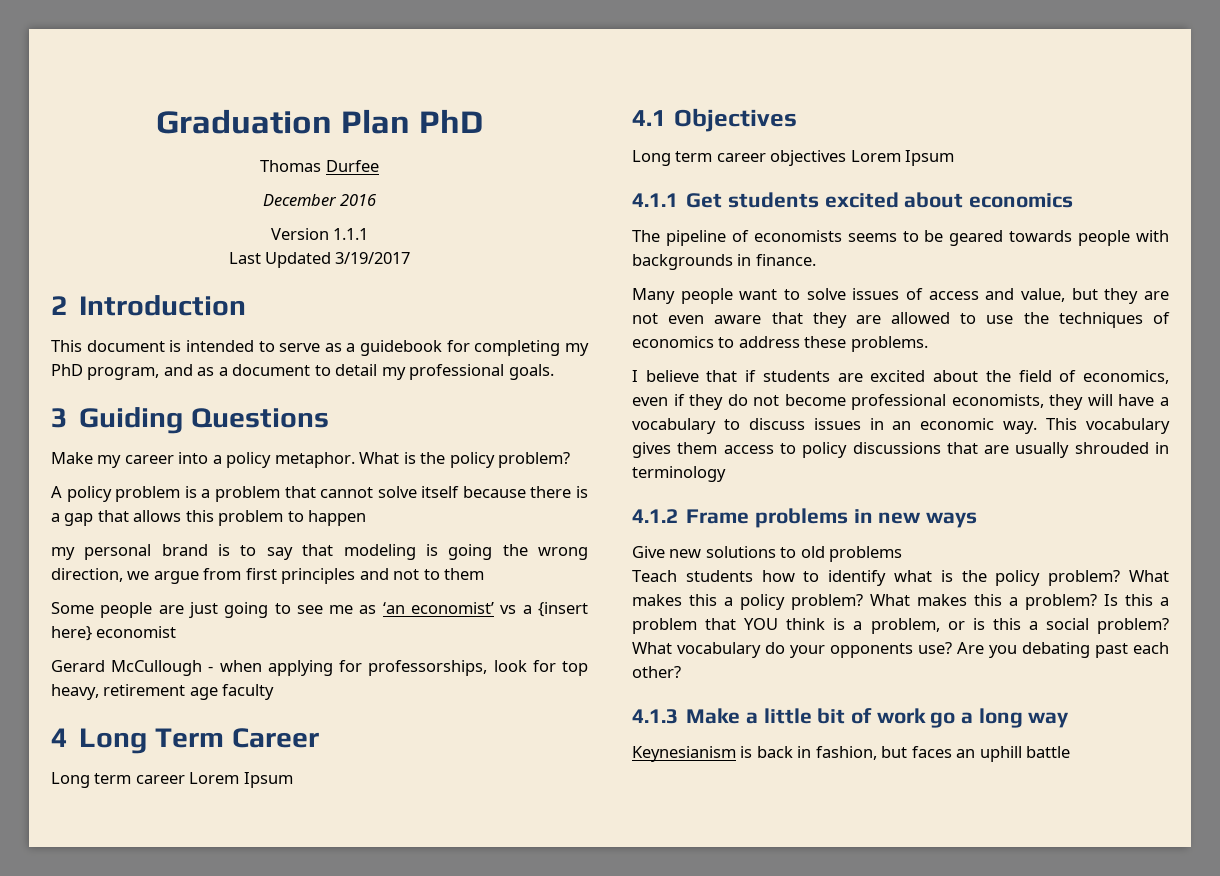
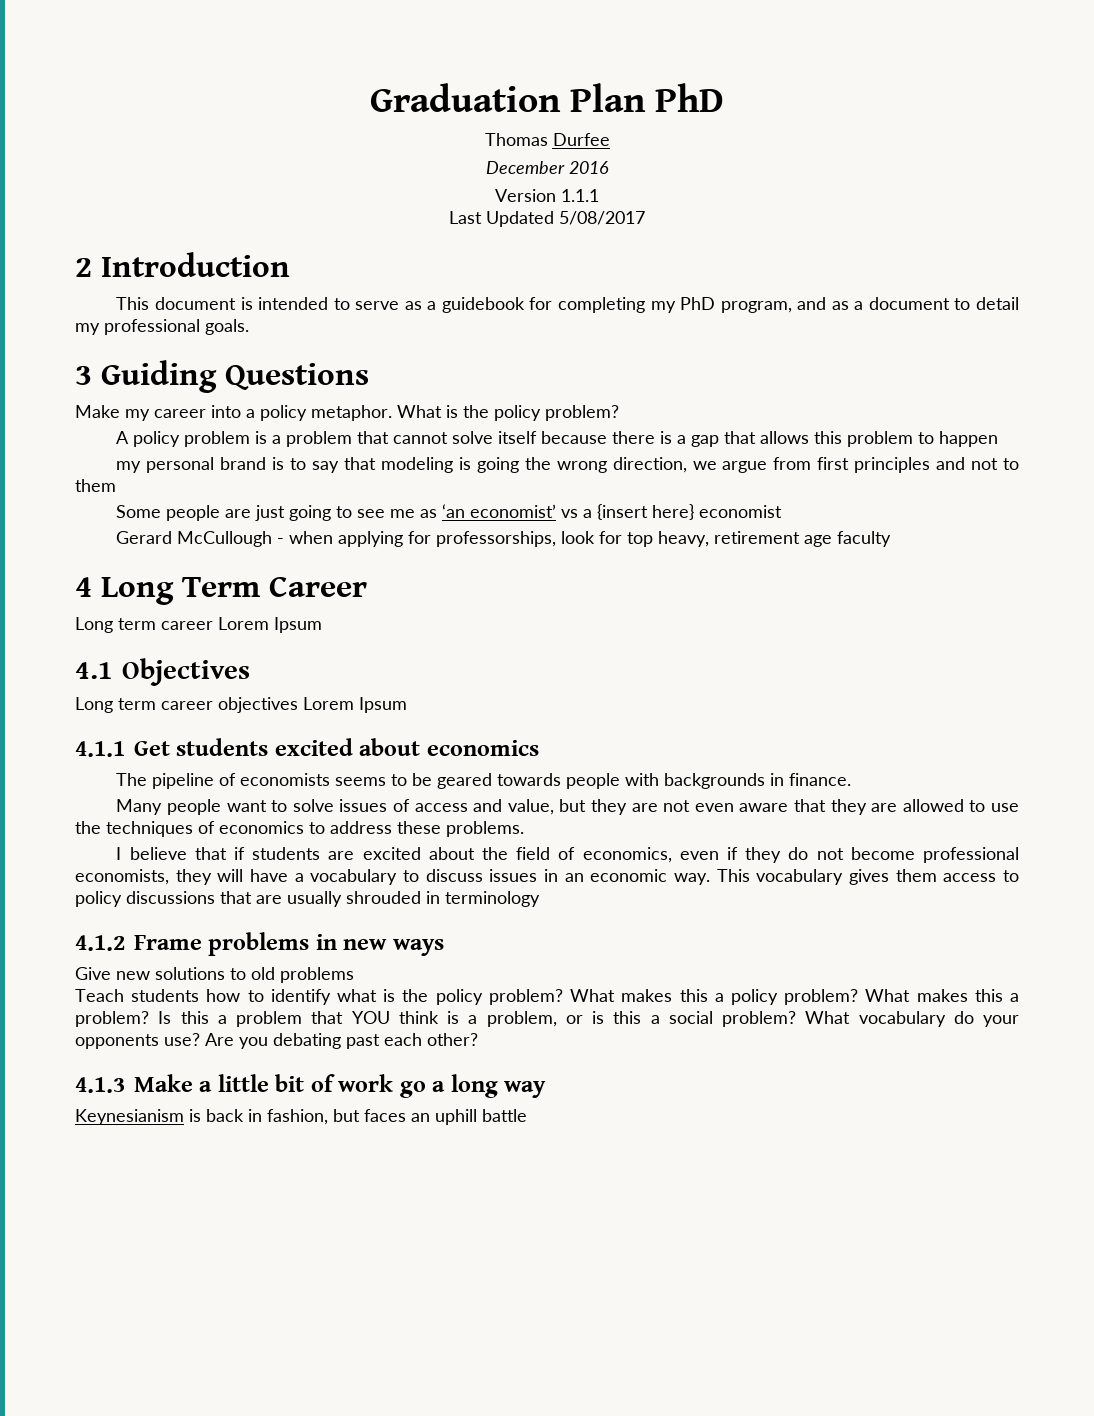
[335,252,411,264] 3/19/2017 -> [559,211,645,225] 5/08/2017

